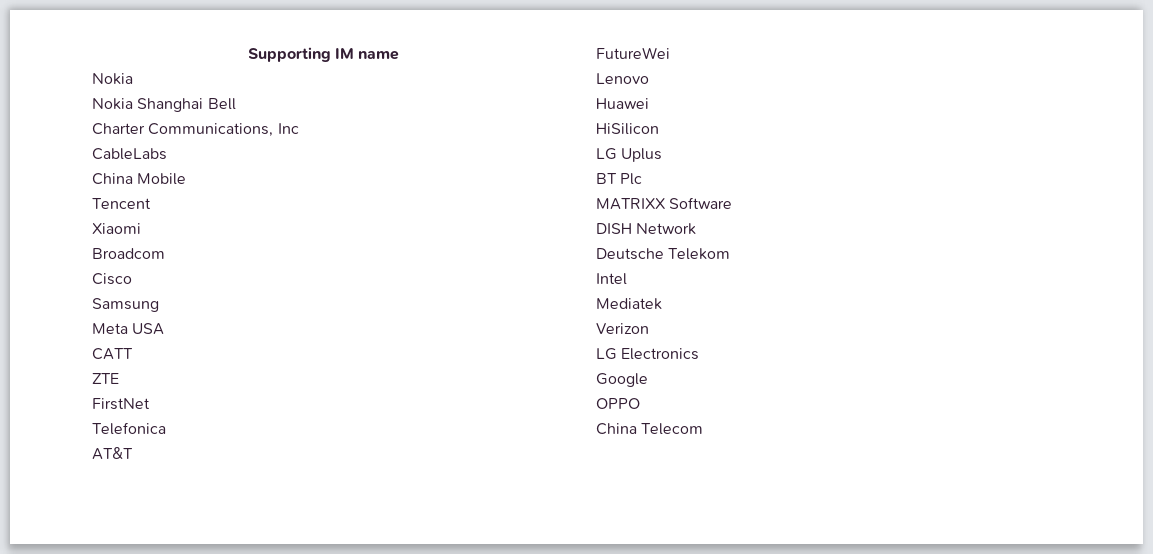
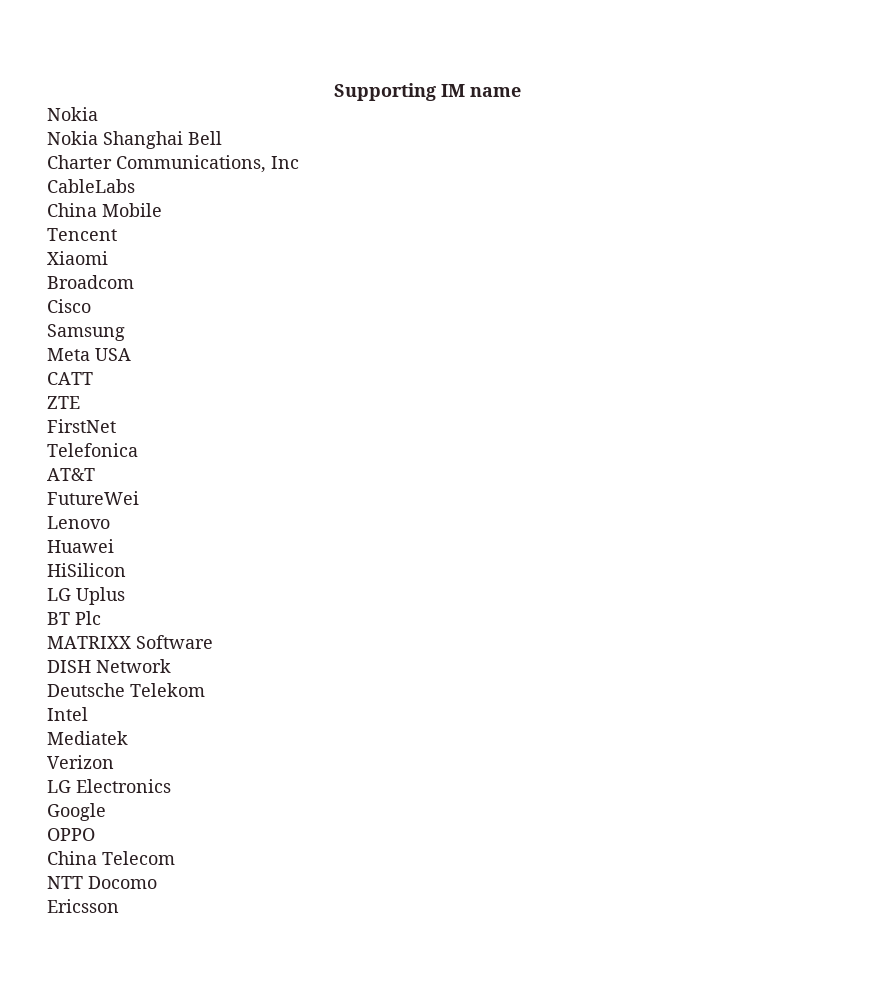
(704, 429) none -> [47,876,157,889] [47,899,119,913] // NTT Docomo // Ericsson

